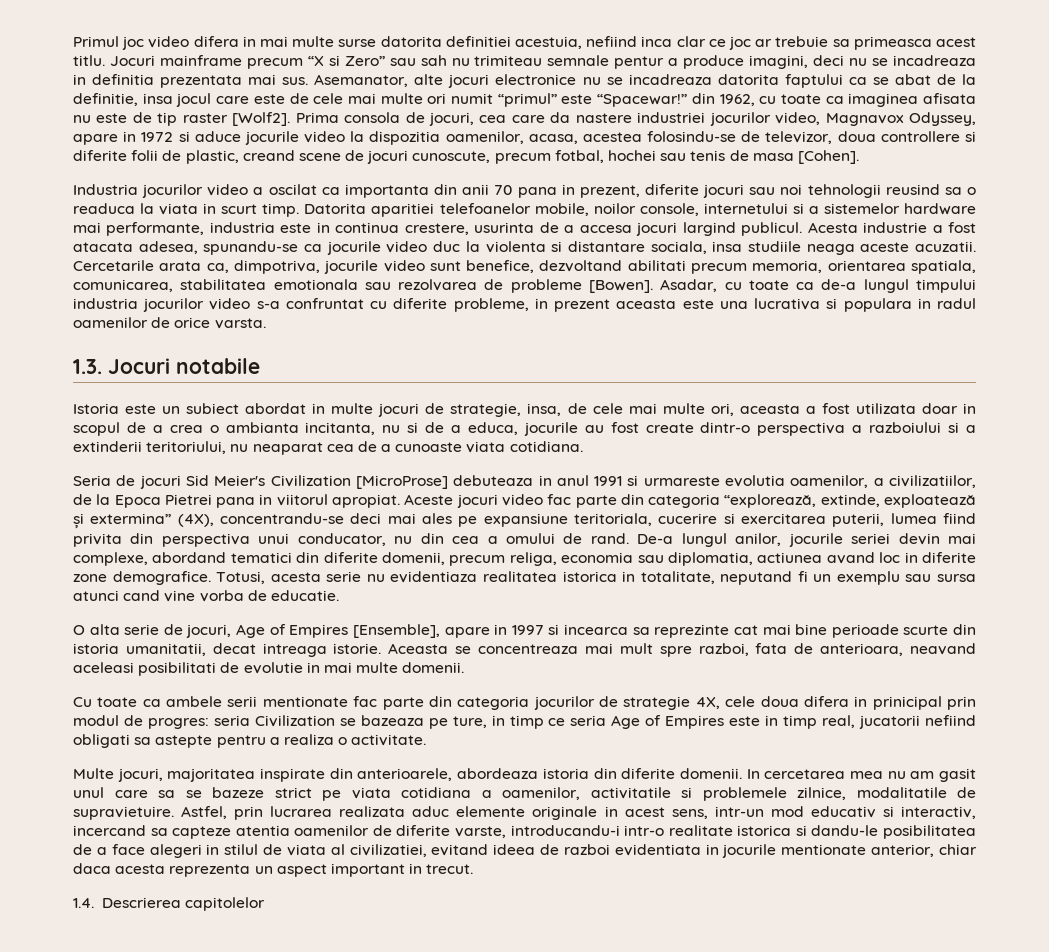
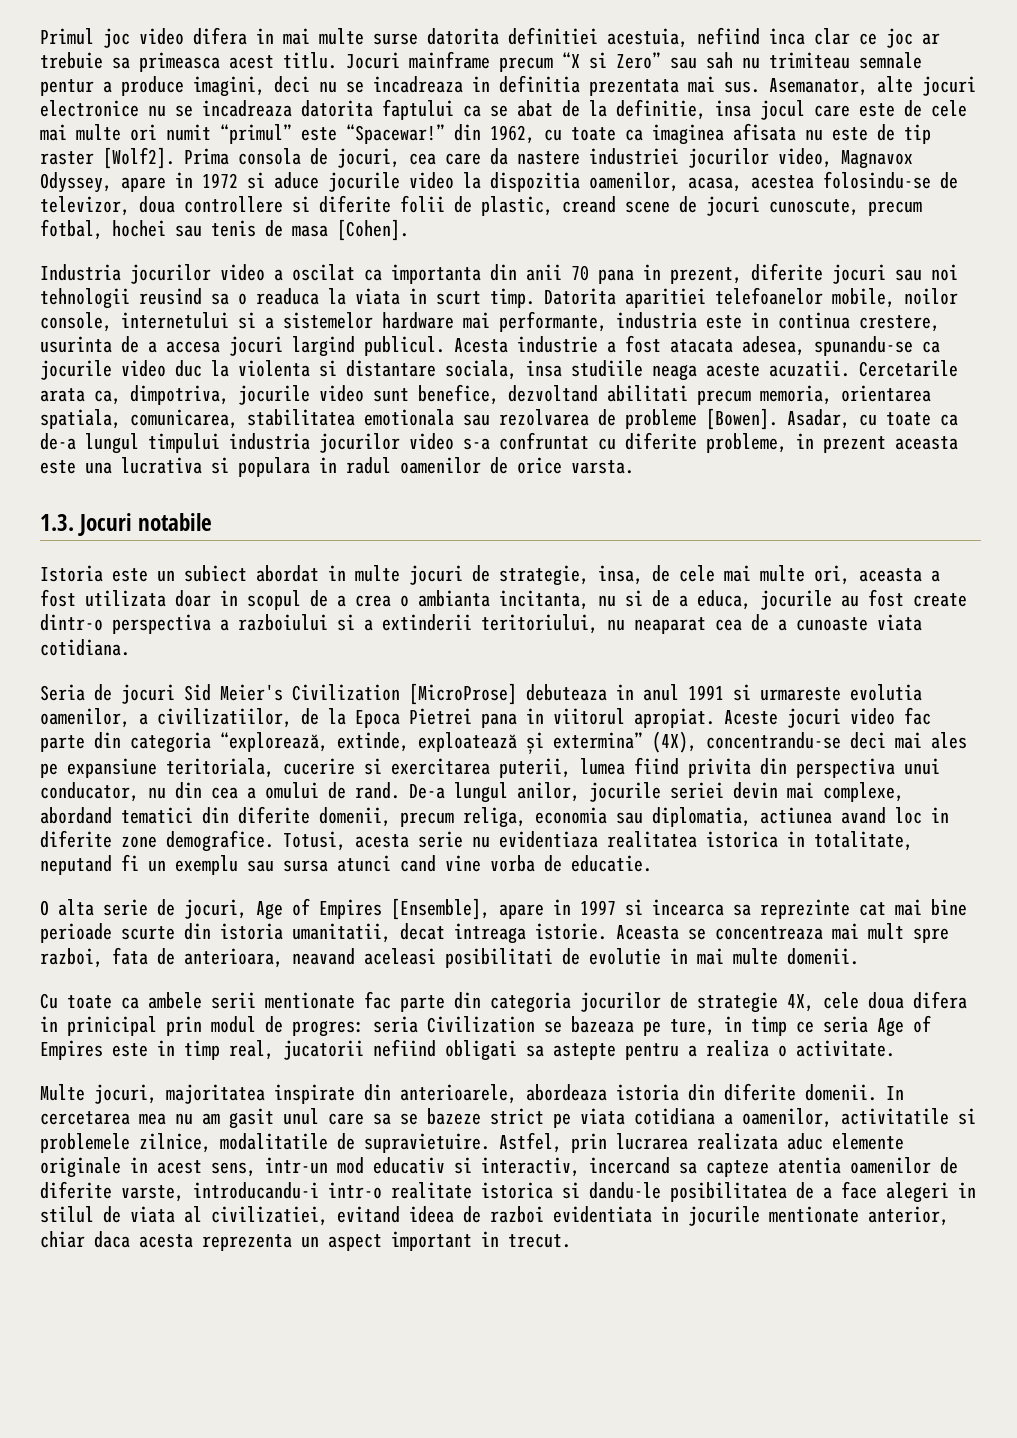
[73,897,265,911] // 1.4. Descrierea capitolelor -> (571, 1241) none

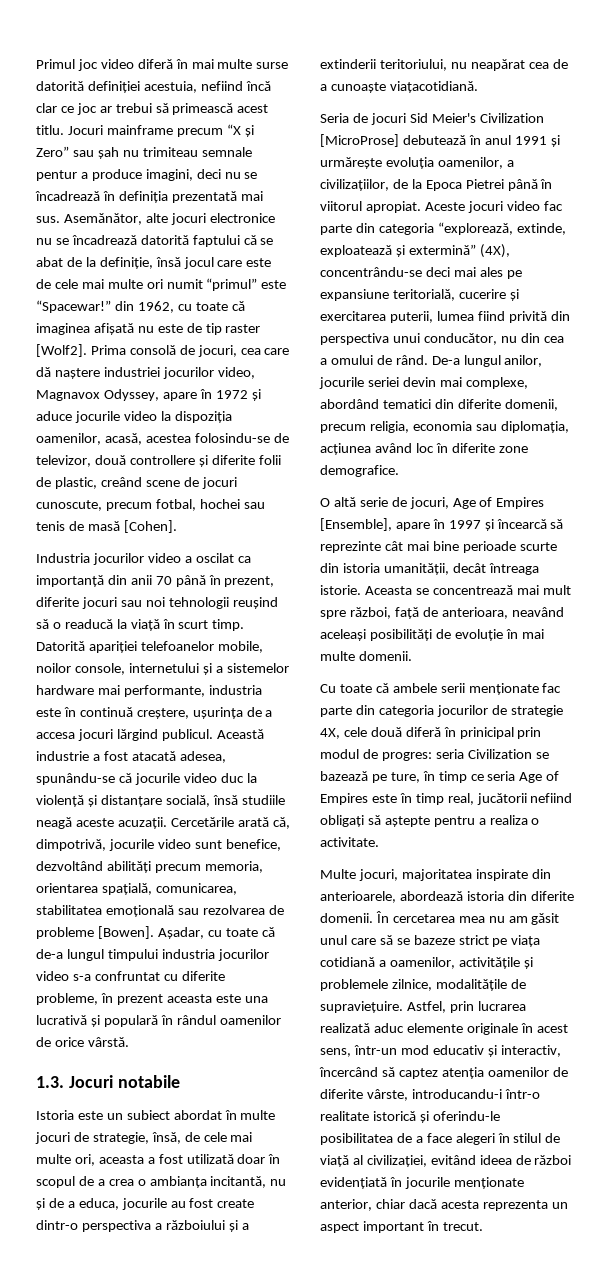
[193,27,274,45] difera in -> [137,59,188,69] diferă în
[427,27,598,45] datorita definitiei -> [36,81,140,93] datorită definiției
[769,28,805,45] inca -> [245,81,271,91] încă
[40,52,220,72] trebuie sa primeasca -> [115,103,234,115] trebui să primească
[589,52,607,69] si -> [244,125,254,137] și
[706,52,733,69] sah -> [97,147,119,159] șah
[373,75,679,96] incadreaza in definitia prezentata -> [35,191,237,203] încadrează în definiția prezentată
[769,78,868,96] Asemanator, -> [63,213,142,225] Asemănător,
[202,99,481,120] incadreaza datorita faptului ca -> [71,235,257,247] încadrează datorită faptului că
[616,99,751,120] definitie, insa -> [99,257,181,269] definiție, însă
[625,123,796,145] ca imaginea afisata -> [231,301,245,311] [36,323,134,335] că imaginea afișată
[238,148,301,165] consola -> [129,345,176,355] consolă
[490,148,580,165] da nastere -> [36,367,100,379] dă naștere
[175,172,265,189] in 1972 si -> [199,389,261,401] în 1972 și
[490,172,742,192] dispozitia oamenilor, acasa, -> [174,411,232,423] [36,433,142,445] dispoziția oamenilor, acasă,
[139,196,310,213] doua controllere si -> [94,455,208,467] două controllere și
[562,196,616,213] creand -> [100,477,142,487] creând
[292,225,328,237] masa -> [87,521,120,531] masă
[391,264,481,284] importanta -> [36,575,104,587] importanță
[598,264,661,284] pana in -> [175,575,221,587] până în
[139,288,706,308] reusind sa o readuca la viata in scurt timp. Datorita aparitiei -> [232,597,278,609] [36,619,245,631] [36,641,137,653] reușind să o readucă la viață în scurt timp. Datorită apariției
[238,312,256,329] si -> [202,663,212,675] și
[751,312,940,332] [40,335,940,357] [40,360,958,381] [40,385,229,405] in continua crestere, usurinta de a accesa jocuri largind publicul. Acesta industrie a fost atacata adesea, spunandu-se ca jocurile video duc la violenta si distantare sociala, insa studiile neaga aceste acuzatii. Cercetarile arata ca, dimpotriva, -> [63,707,273,719] [36,729,264,741] [36,751,226,763] [36,773,257,785] [36,795,285,807] [36,817,290,829] [36,839,106,851] în continuă creștere, ușurința de a accesa jocuri lărgind publicul. Această industrie a fost atacată adesea, spunându-se că jocurile video duc la violență și distanțare socială, însă studiile neagă aceste acuzații. Cercetările arată că, dimpotrivă,
[508,385,688,402] dezvoltand abilitati -> [36,861,151,873] dezvoltând abilități
[40,409,121,429] spatiala, -> [101,883,152,895] spațială,
[364,409,454,426] emotionala -> [105,905,174,917] emoțională
[787,409,958,429] Asadar, cu toate ca -> [157,927,275,939] Așadar, cu toate că
[796,433,814,449] in -> [100,993,113,1003] în
[121,457,391,477] lucrativa si populara in radul -> [36,1015,216,1027] lucrativă și populară în rândul
[571,460,634,474] varsta. -> [87,1037,129,1047] vârstă.
[328,565,346,581] in -> [224,1110,237,1120] în
[598,565,643,585] insa, -> [151,1132,181,1144] însă,
[85,590,238,607] utilizata doar in -> [186,1154,281,1164] utilizată doar în
[418,590,643,610] ambianta incitanta, nu si -> [149,1176,287,1188] [36,1198,45,1210] ambianța incitantă, nu și
[238,614,355,631] razboiului si -> [165,1220,238,1232] războiului și
[634,617,706,634] neaparat -> [470,59,525,71] neapărat
[796,614,922,631] [40,639,130,656] cunoaste viata cotidiana. -> [330,81,478,93] cunoaște viațacotidiană.
[526,684,922,701] debuteaza in anul 1991 si urmareste evolutia -> [402,135,560,147] [320,157,434,169] debutează în anul 1991 și urmărește evoluția
[157,708,292,728] civilizatiilor, -> [320,179,389,191] civilizațiilor,
[481,708,544,728] pana in -> [507,179,553,191] până în
[553,731,841,753] extermina” (4X), concentrandu-se -> [408,244,510,258] [320,267,422,277] extermină” (4X), concentrându-se
[166,758,382,778] teritoriala, cucerire si -> [392,289,519,301] teritorială, cucerire și
[688,758,751,778] privita -> [508,311,547,323] privită
[40,782,139,802] conducator, -> [423,333,497,345] conducător,
[355,782,400,799] rand. -> [395,355,428,365] rând.
[40,807,112,824] abordand -> [320,399,379,409] abordând
[463,807,526,828] religa, -> [369,421,409,433] religia,
[652,807,949,827] [40,830,913,852] [40,854,652,875] diplomatia, actiunea avand loc in diferite zone demografice. Totusi, acesta serie nu evidentiaza realitatea istorica in totalitate, neputand fi un exemplu sau sursa atunci cand vine vorba de educatie. -> [500,421,569,433] [320,443,528,455] [320,465,399,477] diplomația, acțiunea având loc în diferite zone demografice.
[58,899,94,916] alta -> [333,497,356,507] altă
[553,899,886,919] in 1997 si incearca sa reprezinte cat -> [432,519,564,531] [320,541,403,553] în 1997 și încearcă să reprezinte cât
[292,923,526,944] umanitatii, decat intreaga -> [383,563,539,575] umanității, decât întreaga
[715,926,823,940] concentreaza -> [432,585,513,595] concentrează
[40,947,688,968] razboi, fata de anterioara, neavand aceleasi posibilitati de evolutie in -> [349,607,564,619] [320,629,518,641] război, față de anterioara, neavând aceleași posibilități de evoluție în
[121,997,139,1009] ca -> [375,683,389,693] că
[265,992,355,1009] mentionate -> [468,683,539,695] menționate
[868,991,967,1009] [40,1016,58,1032] doua difera in -> [370,727,456,737] două diferă în
[571,1016,634,1033] bazeaza -> [320,771,368,781] bazează
[724,1016,742,1032] in -> [422,771,435,781] în
[157,1040,175,1056] in -> [399,793,412,803] în
[283,1039,616,1061] jucatorii nefiind obligati sa astepte -> [476,793,573,805] [320,815,430,827] jucătorii nefiind obligați să aștepte
[526,1084,607,1101] abordeaza -> [399,891,463,901] abordează
[886,1086,904,1100] In -> [375,911,389,923] În
[229,1108,274,1129] gasit -> [531,913,560,925] găsit
[373,1113,391,1125] sa -> [379,935,393,945] să
[580,1108,976,1128] [40,1133,490,1153] viata cotidiana a oamenilor, activitatile si problemele zilnice, modalitatile de supravietuire. -> [511,935,541,947] [320,957,533,969] [320,979,526,991] [320,1001,403,1013] viața cotidiană a oamenilor, activitățile și problemele zilnice, modalitățile de supraviețuire.
[697,1133,778,1150] realizata -> [320,1023,370,1033] realizată
[130,1157,148,1173] in -> [520,1023,533,1033] în
[265,1157,328,1174] intr-un -> [353,1045,397,1055] într-un
[454,1157,958,1177] [40,1181,661,1202] si interactiv, incercand sa capteze atentia oamenilor de diferite varste, introducandu-i intr-o realitate istorica si dandu-le -> [487,1045,561,1057] [319,1067,568,1079] [320,1089,540,1101] [320,1111,500,1123] și interactiv, încercând să captez atenția oamenilor de diferite vârste, introducandu-i într-o realitate istorică și oferindu-le
[958,1182,976,1198] in -> [497,1133,510,1143] în
[130,1206,859,1226] viata al civilizatiei, evitand ideea de razboi evidentiata in jocurile mentionate -> [320,1155,572,1167] [320,1177,524,1189] viață al civilizației, evitând ideea de război evidențiată în jocurile menționate
[94,1231,130,1248] daca -> [408,1199,437,1209] dacă
[481,1231,499,1247] in -> [426,1221,439,1231] în

